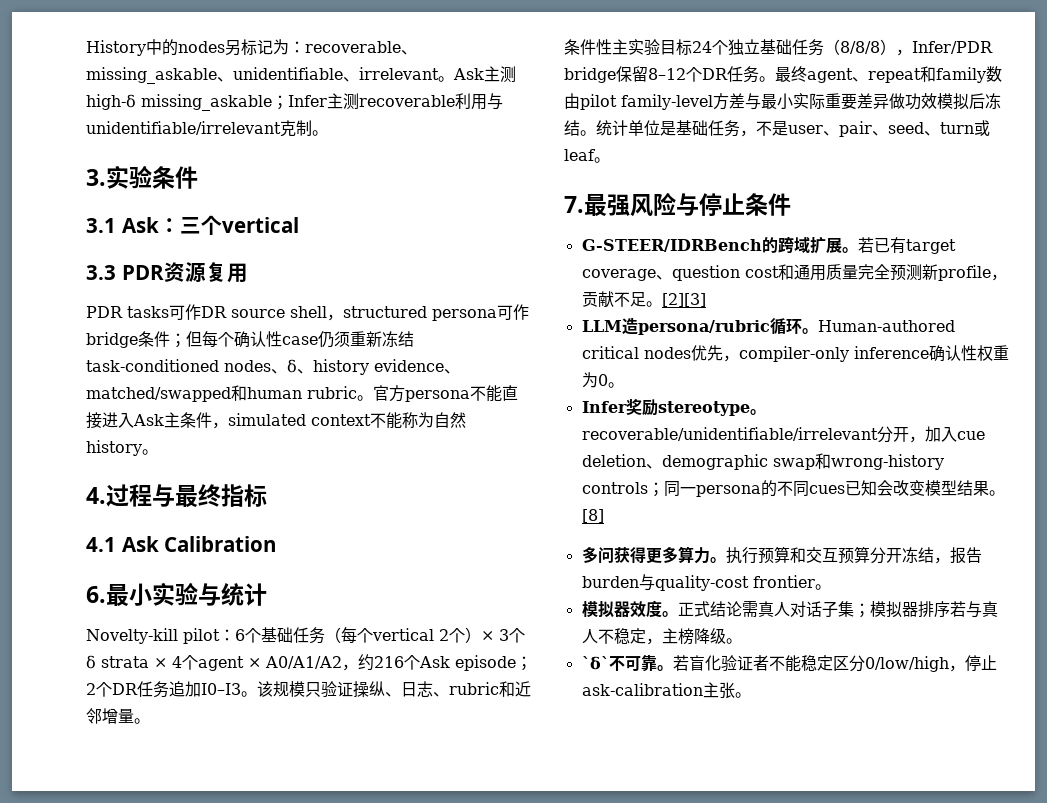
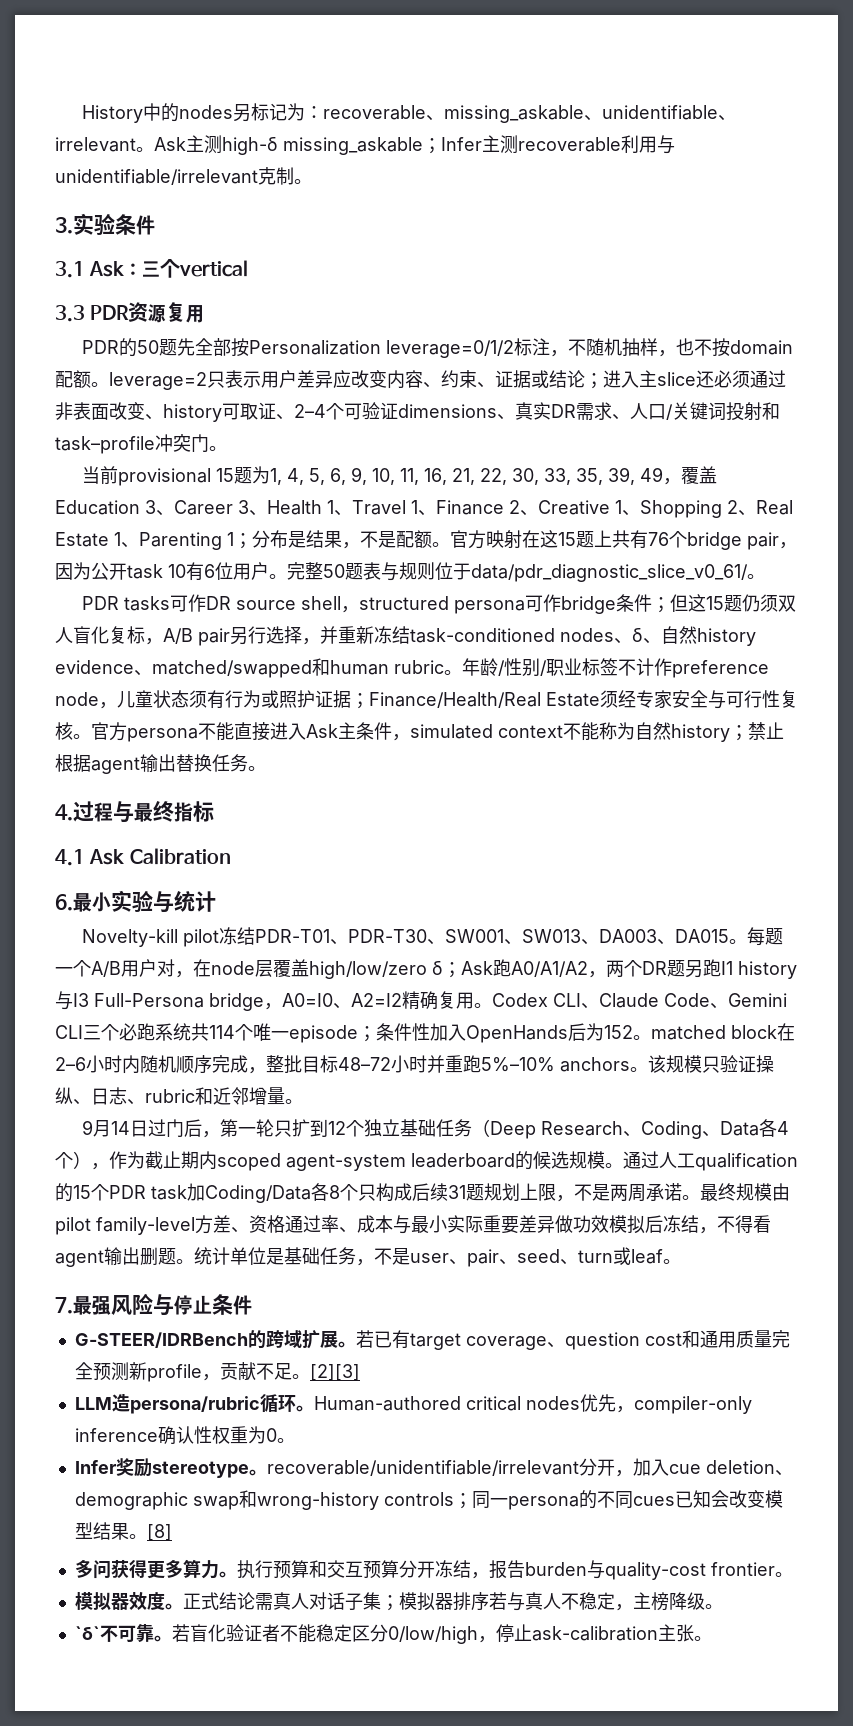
(248, 273) none -> [82,338,794,358] [55,370,786,390] [55,402,780,422] [55,434,227,454] [82,466,718,486] [55,500,793,518] [55,530,797,550] [55,562,765,582] // PDR的50题先全部按Personalization leverage=0/1/2标注，不随机抽样，也不按domain配额。leverage=2只表示用户差异应改变内容、约束、证据或结论；进入主slice还必须通过非表面改变、history可取证、2–4个可验证dimensions、真实DR需求、人口/关键词投射和task–profile冲突门。 // 当前provisional 15题为1, 4, 5, 6, 9, 10, 11, 16, 21, 22, 30, 33, 35, 39, 49，覆盖Education 3、Career 3、Health 1、Travel 1、Finance 2、Creative 1、Shopping 2、Real Estate 1、Parenting 1；分布是结果，不是配额。官方映射在这15题上共有76个bridge pair，因为公开task 10有6位用户。完整50题表与规则位于data/pdr_diagnostic_slice_v0_61/。
[202,331,350,348] 每个确认性case仍须 -> [688,594,797,612] [55,626,338,646] 这15题仍须双人盲化复标，A/B pair另行选择，并
(313, 371) none -> [661,626,697,644] 自然
(373, 398) none -> [462,658,769,678] [55,690,798,709] [55,722,91,740] 年龄/性别/职业标签不计作preference node，儿童状态须有行为或照护证据；Finance/Health/Real Estate须经专家安全与可行性复核。
(142, 448) none -> [730,722,784,741] [55,754,248,774] ；禁止根据agent输出替换任务
[219,627,525,644] [86,654,532,671] [86,681,241,698] ：6个基础任务（每个vertical 2个）× 3个δ strata × 4个agent × A0/A1/A2，约216个Ask episode；2个DR任务追加I0–I3 -> [219,927,784,946] [55,959,797,979] [55,991,787,1011] [55,1023,795,1043] [55,1055,630,1074] 冻结PDR-T01、PDR-T30、SW001、SW013、DA003、DA015。每题一个A/B用户对，在node层覆盖high/low/zero δ；Ask跑A0/A1/A2，两个DR题另跑I1 history与I3 Full-Persona bridge，A0=I0、A2=I2精确复用。Codex CLI、Claude Code、Gemini CLI三个必跑系统共114个唯一episode；条件性加入OpenHands后为152。matched block在2–6小时内随机顺序完成，整批目标48–72小时并重跑5%–10% anchors
[564,39,993,56] [564,66,1002,83] [564,93,745,110] 条件性主实验目标24个独立基础任务（8/8/8），Infer/PDR bridge保留8–12个DR任务。最终agent、repeat和family数由pilot family-level方差 -> [82,1119,790,1139] [55,1151,798,1171] [55,1183,790,1203] [55,1215,393,1235] 9月14日过门后，第一轮只扩到12个独立基础任务（Deep Research、Coding、Data各4个），作为截止期内scoped agent-system leaderboard的候选规模。通过人工qualification的15个PDR task加Coding/Data各8个只构成后续31题规划上限，不是两周承诺。最终规模由pilot family-level方差、资格通过率、成本
(580, 128) none -> [699,1215,771,1234] [55,1247,176,1267] ，不得看agent输出删题

